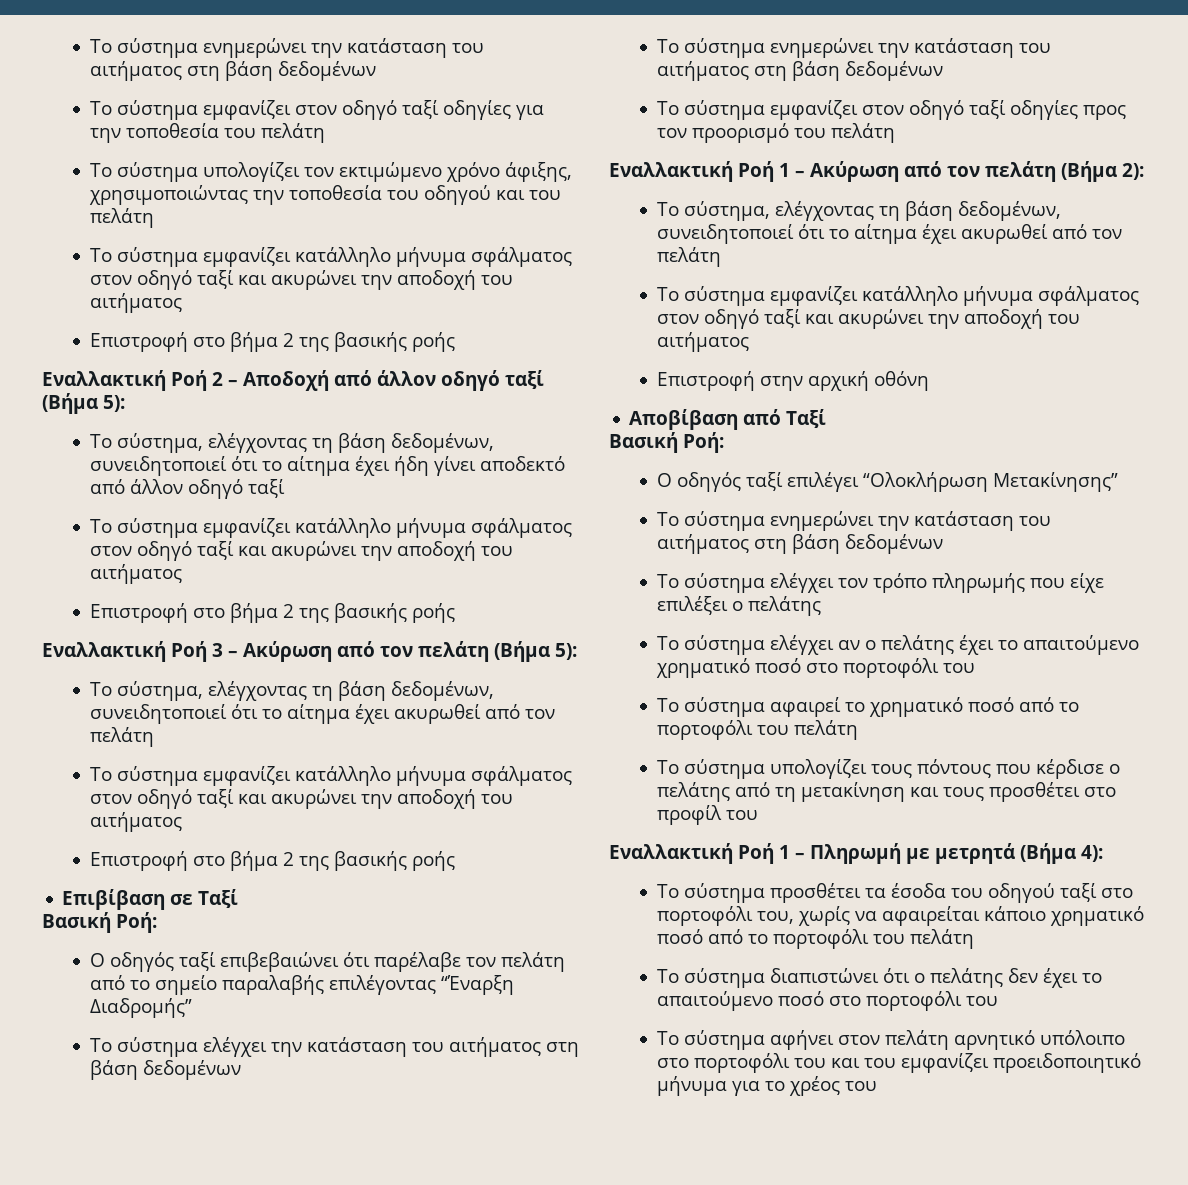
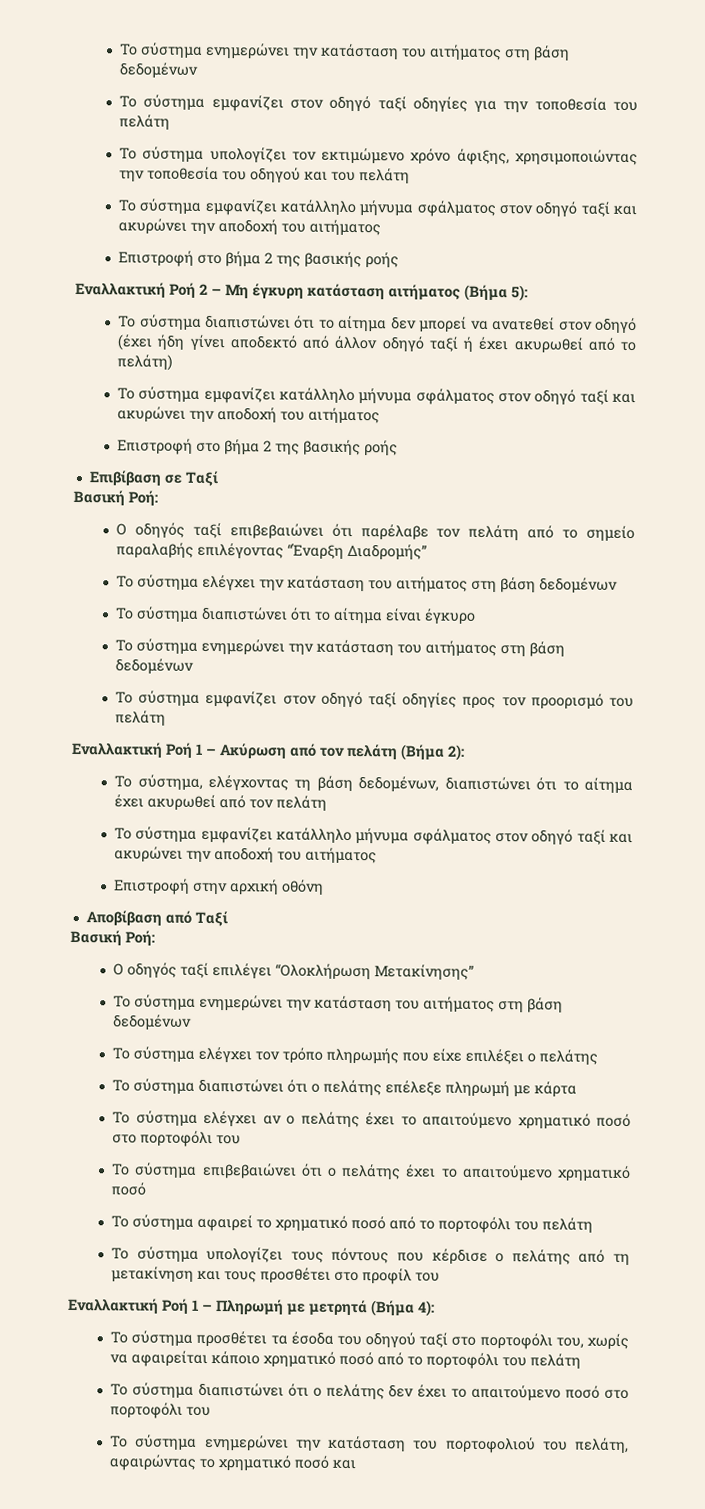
[243,370,544,391] [42,393,125,414] [89,433,494,453] [89,456,390,476] Αποδοχή από άλλον οδηγό ταξί (Βήμα 5): // Το σύστημα, ελέγχοντας τη βάση δεδομένων, συνειδητοποιεί ότι το αίτημα έχει -> [225,283,528,302] [118,314,637,334] [117,334,153,351] Μη έγκυρη κατάσταση αιτήματος (Βήμα 5): // Το σύστημα διαπιστώνει ότι το αίτημα δεν μπορεί να ανατεθεί στον οδηγό (έχει
[89,518,572,538] [89,541,513,561] [89,564,182,584] [89,603,455,623] [42,641,577,662] [89,681,494,701] [89,704,555,724] [89,727,154,747] // Το σύστημα εμφανίζει κατάλληλο μήνυμα σφάλματος στον οδηγό ταξί και ακυρώνει την αποδοχή του αιτήματος // Επιστροφή στο βήμα 2 της βασικής ροής // Εναλλακτική Ροή 3 – Ακύρωση από τον πελάτη (Βήμα 5): // Το σύστημα, ελέγχοντας τη βάση δεδομένων, συνειδητοποιεί ότι το αίτημα έχει ακυρωθεί από τον πελάτη -> [462,336,636,353] [117,354,174,371] ή έχει ακυρωθεί από το πελάτη)
(241, 1070) none -> [115,606,477,624] // Το σύστημα διαπιστώνει ότι το αίτημα είναι έγκυρο
[656,224,794,244] συνειδητοποιεί -> [444,776,531,791] διαπιστώνει
(821, 606) none -> [112,1078,578,1097] // Το σύστημα διαπιστώνει ότι ο πελάτης επέλεξε πληρωμή με κάρτα
(975, 668) none -> [111,1162,631,1181] [111,1182,147,1196] // Το σύστημα επιβεβαιώνει ότι ο πελάτης έχει το απαιτούμενο χρηματικό ποσό
[769,1030,1125,1050] [656,1053,1141,1073] [656,1076,877,1096] αφήνει στον πελάτη αρνητικό υπόλοιπο στο πορτοφόλι του και του εμφανίζει προειδοποιητικό μήνυμα για το χρέος του -> [204,1434,629,1454] [109,1454,357,1471] ενημερώνει την κατάσταση του πορτοφολιού του πελάτη, αφαιρώντας το χρηματικό ποσό και

